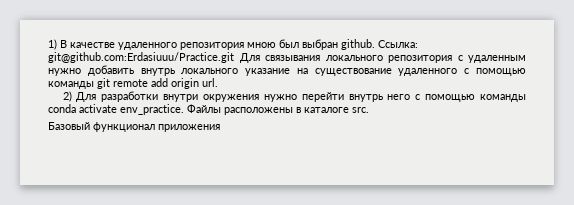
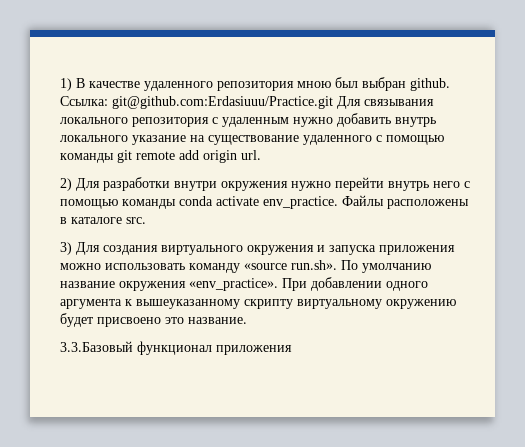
[48,122,90,130] Базовый -> [60,242,455,255] [60,260,431,273] [60,277,428,291] [60,299,456,309] [60,313,247,327] [60,341,133,352] 3) Для создания виртуального окружения и запуска приложения можно использовать команду «source run.sh». По умолчанию название окружения «env_practice». При добавлении одного аргумента к вышеуказанному скрипту виртуальному окружению будет присвоено это название. // 3.3.Базовый

